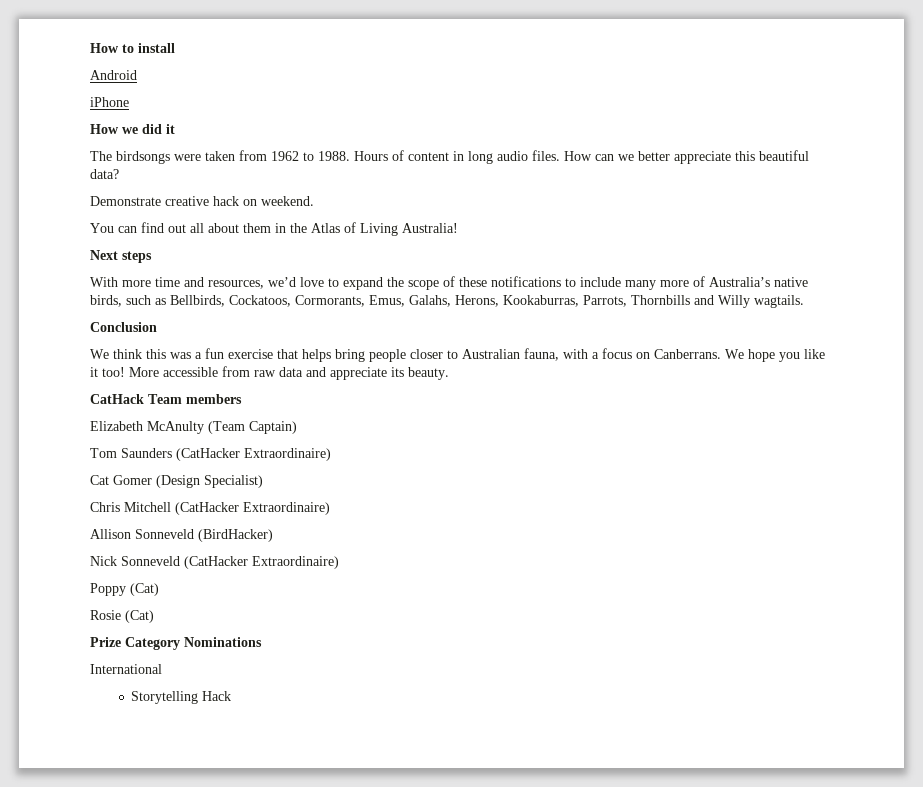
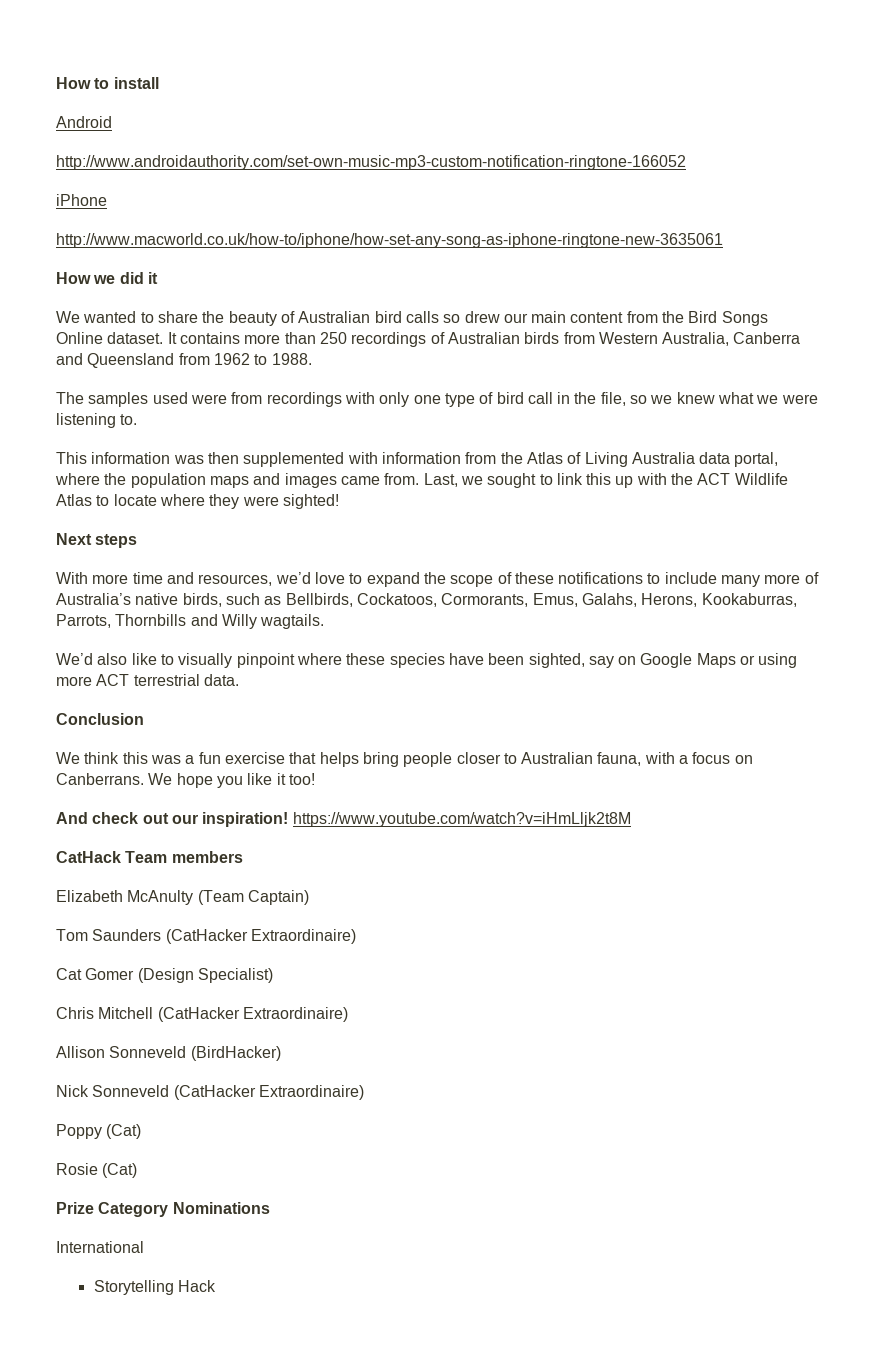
(137, 75) none -> [56,155,686,170] // http://www.androidauthority.com/set-own-music-mp3-custom-notification-ringtone-166052
(129, 102) none -> [56,233,723,248] // http://www.macworld.co.uk/how-to/iphone/how-set-any-song-as-iphone-ringtone-new-3635061
[90,150,809,164] [90,169,119,179] [90,196,314,206] [90,222,458,236] The birdsongs were taken from 1962 to 1988. Hours of content in long audio files. How can we better appreciate this beautiful data? // Demonstrate creative hack on weekend. // You can find out all about them in the Atlas of Living Australia! -> [56,311,768,326] [56,332,801,347] [56,353,312,368] [56,392,818,407] [56,413,138,428] [56,452,779,467] [55,473,788,488] [56,494,339,509] We wanted to share the beauty of Australian bird calls so drew our main content from the Bird Songs Online dataset. It contains more than 250 recordings of Australian birds from Western Australia, Canberra and Queensland from 1962 to 1988. // The samples used were from recordings with only one type of bird call in the file, so we knew what we were listening to. // This information was then supplemented with information from the Atlas of Living Australia data portal, where the population maps and images came from. Last, we sought to link this up with the ACT Wildlife Atlas to locate where they were sighted!
(804, 301) none -> [56,653,798,668] [56,674,239,686] // We’d also like to visually pinpoint where these species have been sighted, say on Google Maps or using more ACT terrestrial data.
[129,366,449,380] More accessible from raw data and appreciate its beauty. -> [56,812,631,827] // And check out our inspiration! https://www.youtube.com/watch?v=iHmLljk2t8M

